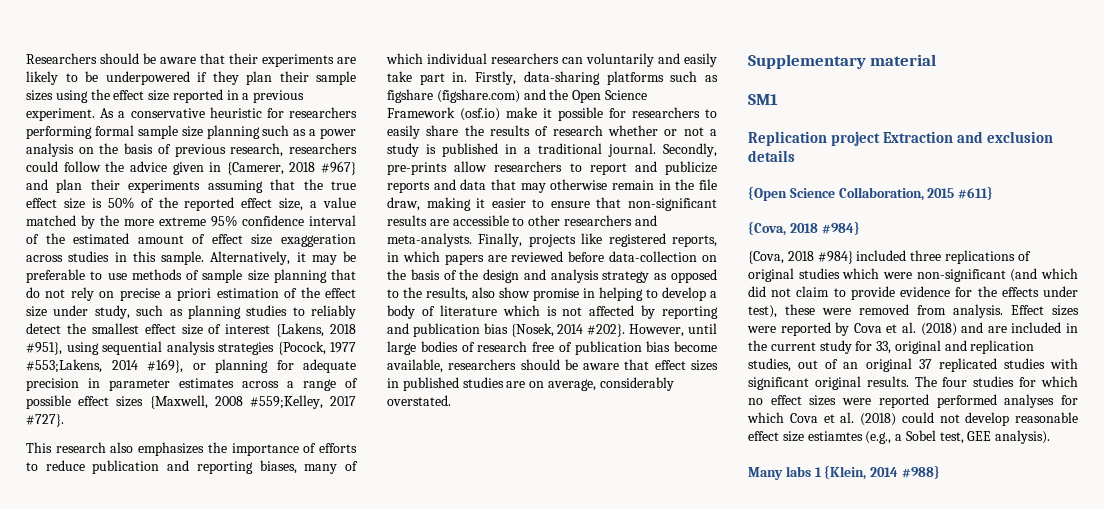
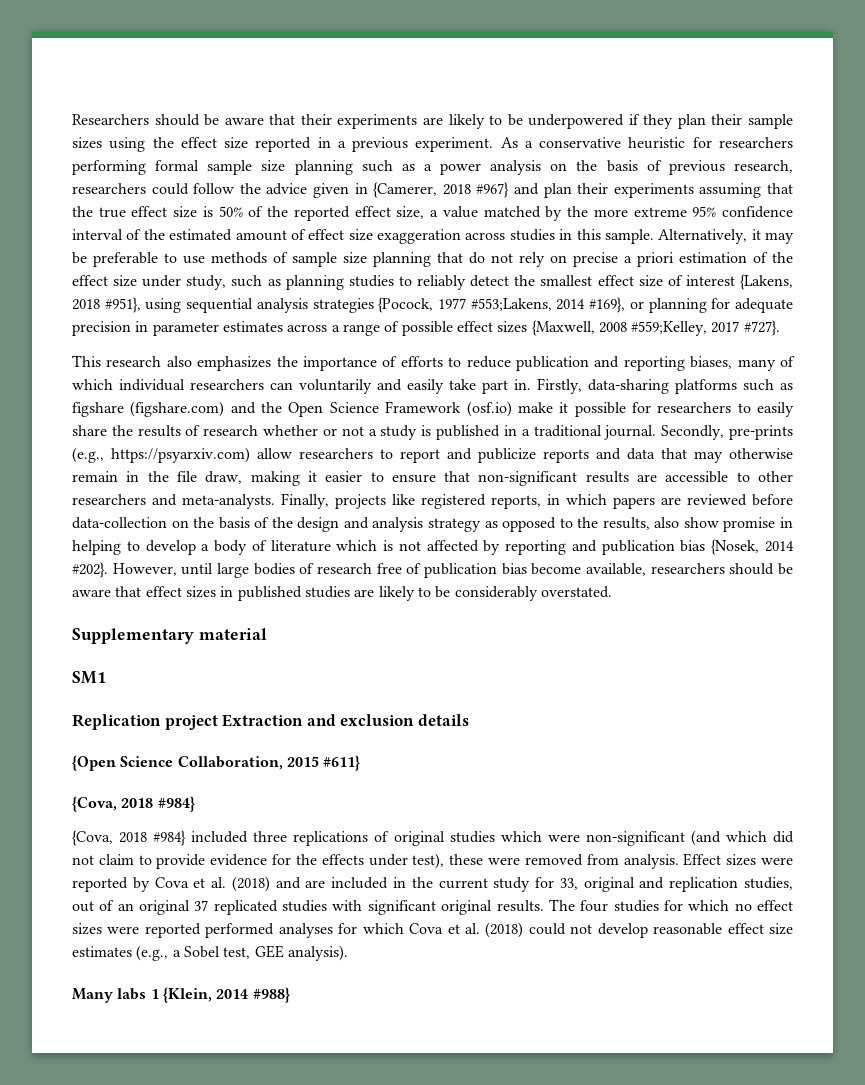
(447, 168) none -> [72,447,250,463] (e.g., https://psyarxiv.com)
[529,379,596,391] on average, -> [378,586,451,601] likely to be
[807,431,863,441] estiamtes -> [72,946,132,957] estimates

